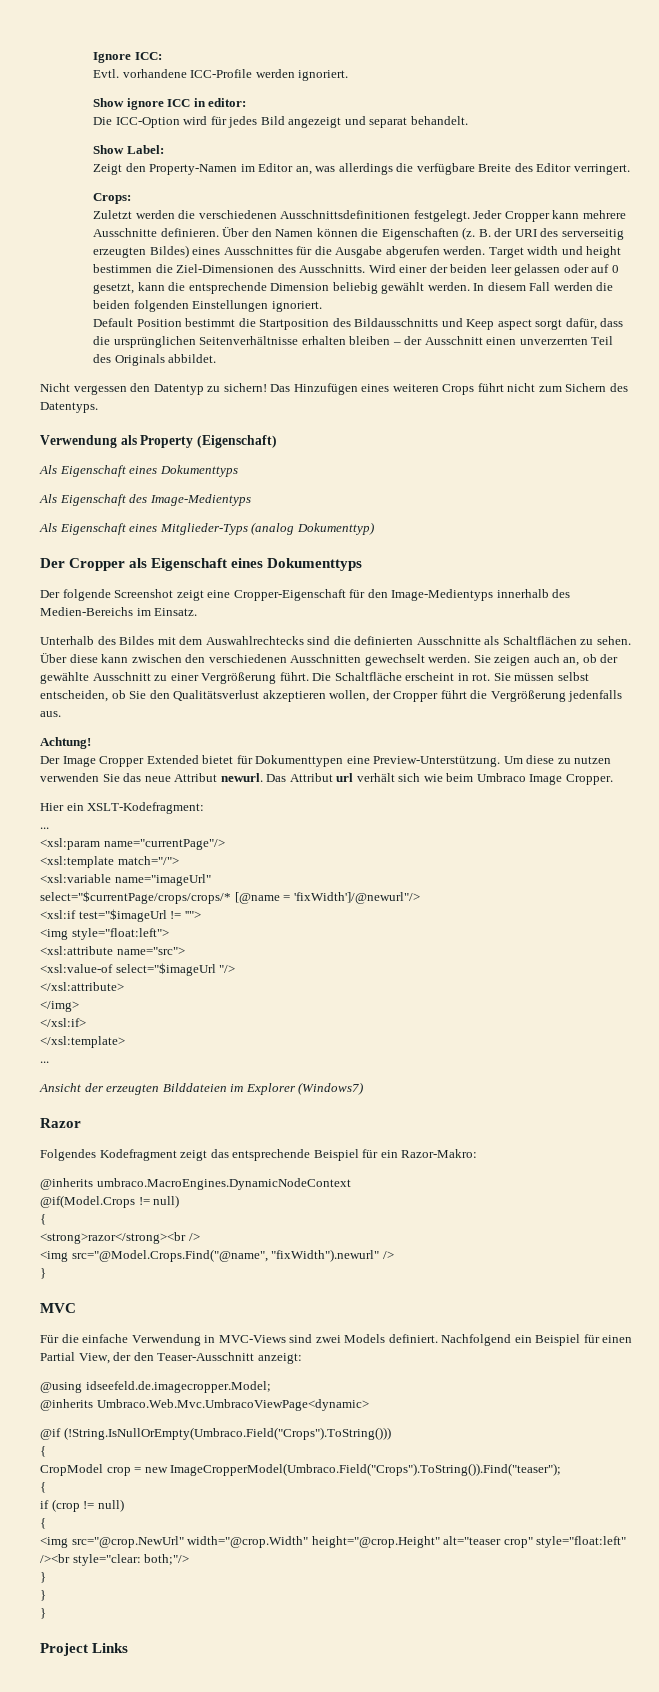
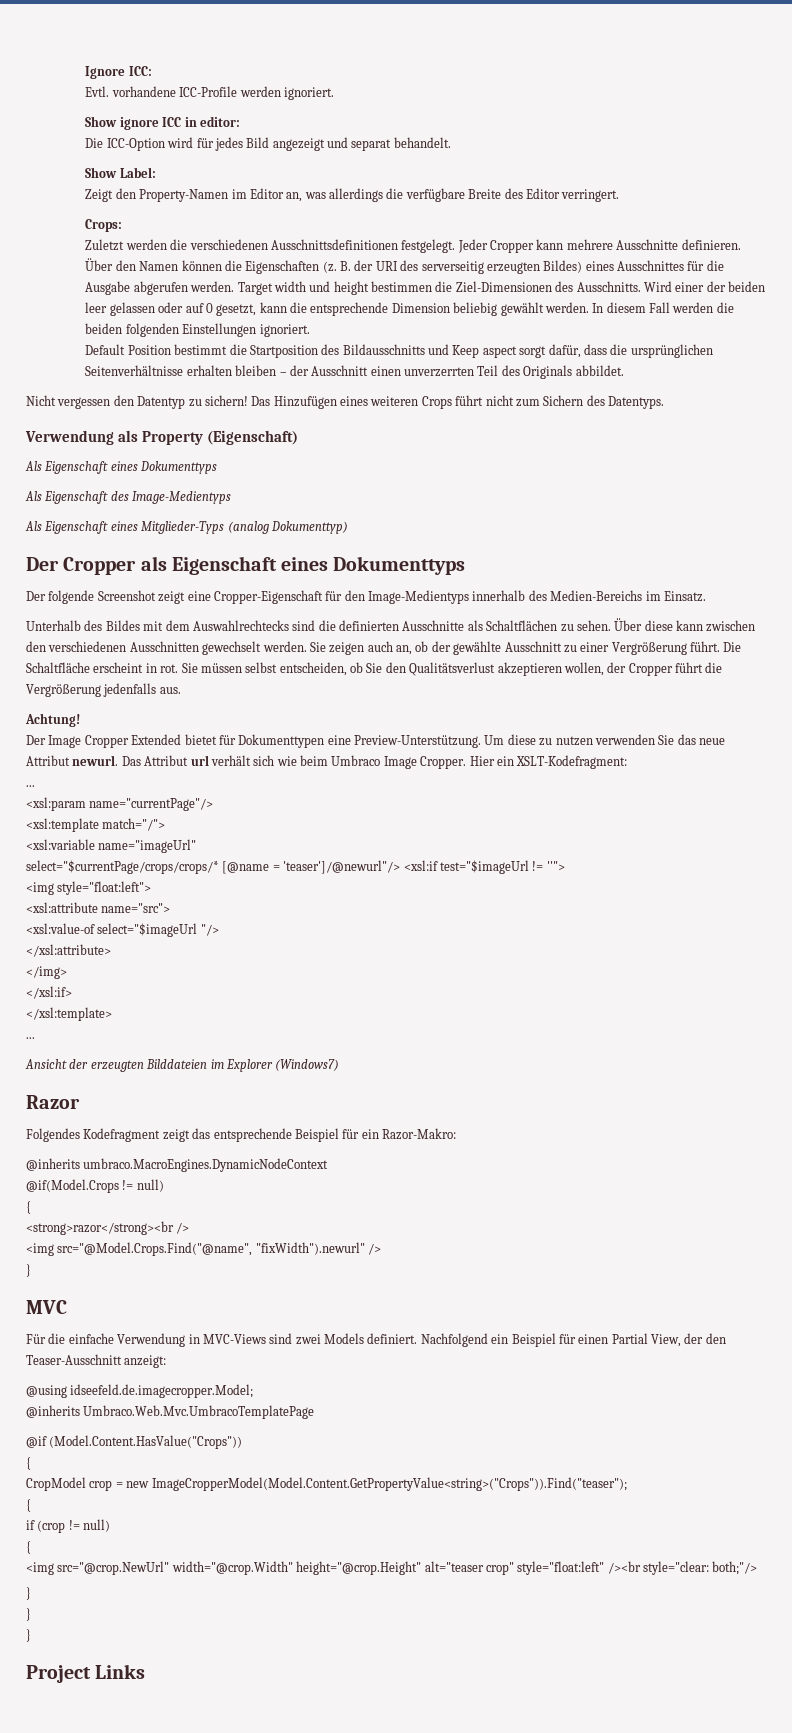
(613, 779) // -> (467, 762) none
[293,892,420,904] 'fixWidth']/@newurl"/> // -> [283,860,401,874] 'teaser']/@newurl"/>
[96,1399,369,1411] Umbraco.Web.Mvc.UmbracoViewPage<dynamic> -> [83,1405,315,1419] Umbraco.Web.Mvc.UmbracoTemplatePage
[63,1427,391,1440] (!String.IsNullOrEmpty(Umbraco.Field("Crops").ToString())) -> [49,1435,243,1449] (Model.Content.HasValue("Crops"))
[170,1463,562,1476] ImageCropperModel(Umbraco.Field("Crops").ToString()).Find("teaser"); -> [151,1477,627,1491] ImageCropperModel(Model.Content.GetPropertyValue<string>("Crops")).Find("teaser");

